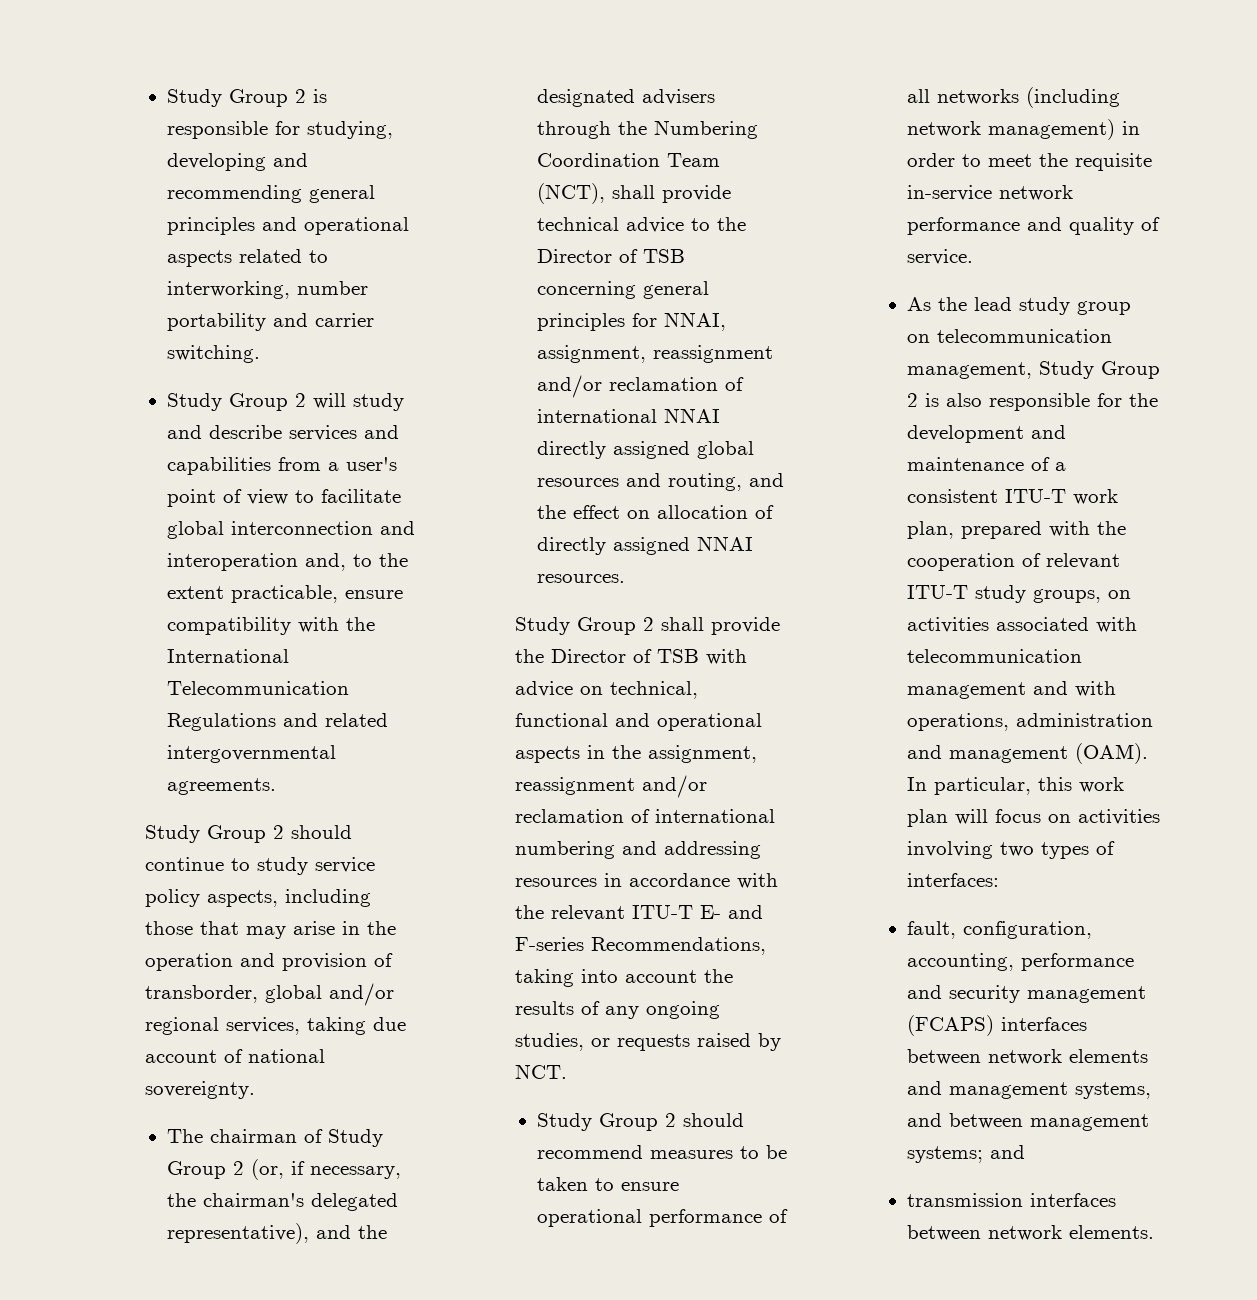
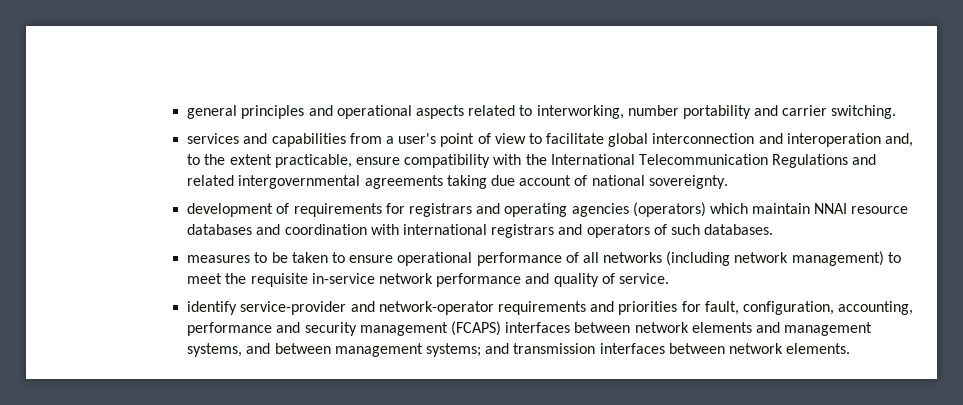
[167,89,328,107] [167,121,394,139] [167,153,309,171] [167,185,303,203] Study Group 2 is responsible for studying, developing and recommending -> (187, 112) none
[167,393,405,411] [167,425,283,439] Study Group 2 will study and describe -> (897, 112) none
[167,778,277,795] [144,825,352,843] [144,857,375,875] [144,889,371,907] [144,921,396,939] [144,953,393,971] [144,983,394,1006] [144,1017,300,1035] agreements. // Study Group 2 should continue to study service policy aspects, including those that may arise in the operation and provision of transborder, global and/or regional services, -> [364,175,443,189] agreements
[167,1129,384,1147] [167,1159,402,1180] [167,1193,399,1211] [167,1223,388,1244] [537,89,716,107] [537,120,759,139] [537,153,721,167] [537,183,732,204] [537,217,747,233] [537,249,686,263] [537,281,710,299] [537,312,727,331] [537,345,774,363] [537,375,745,398] [537,408,721,423] [537,441,755,459] [537,473,785,491] [537,505,775,519] [537,536,754,555] [537,574,626,583] [514,617,780,635] [514,649,747,665] [514,681,698,699] [514,713,762,731] [514,745,757,763] [514,775,707,798] [514,809,775,823] [514,841,761,859] [514,873,778,889] [514,905,763,921] [514,937,766,955] [514,969,733,987] [514,1001,720,1019] [514,1033,781,1051] [514,1064,567,1079] [537,1113,745,1131] [537,1145,644,1159] The chairman of Study Group 2 (or, if necessary, the chairman's delegated representative), and the designated advisers through the Numbering Coordination Team (NCT), shall provide technical advice to the Director of TSB concerning general principles for NNAI, assignment, reassignment and/or reclamation of international NNAI directly assigned global resources and routing, and the effect on allocation of directly assigned NNAI resources. // Study Group 2 shall provide the Director of TSB with advice on technical, functional and operational aspects in the assignment, reassignment and/or reclamation of international numbering and addressing resources in accordance with the relevant ITU-T E- and F-series Recommendations, taking into account the results of any ongoing studies, or requests raised by NCT. // Study Group 2 should recommend -> [187,202,909,217] [187,224,774,238] development of requirements for registrars and operating agencies (operators) which maintain NNAI resource databases and coordination with international registrars and operators of such databases. //
[1122,121,1141,135] [907,153,956,167] in order -> (884, 258) none
[907,297,1132,315] [907,329,1113,343] [907,361,1161,379] [907,393,1159,411] [907,425,1067,443] [907,457,1067,471] [907,489,1119,505] [907,521,1127,539] [907,553,1121,571] [907,585,1132,603] [907,617,1138,633] [907,649,1083,663] [907,681,1117,699] [907,713,1154,731] [907,743,1149,764] [907,777,1125,795] [907,809,1161,827] [907,841,1116,859] [907,873,1000,887] As the lead study group on telecommunication management, Study Group 2 is also responsible for the development and maintenance of a consistent ITU-T work plan, prepared with the cooperation of relevant ITU-T study groups, on activities associated with telecommunication management and with operations, administration and management (OAM). In particular, this work plan will focus on activities involving two types of interfaces: // -> [187,301,701,315] identify service-provider and network-operator requirements and priorities for
(1026, 1152) // -> (510, 348) none

